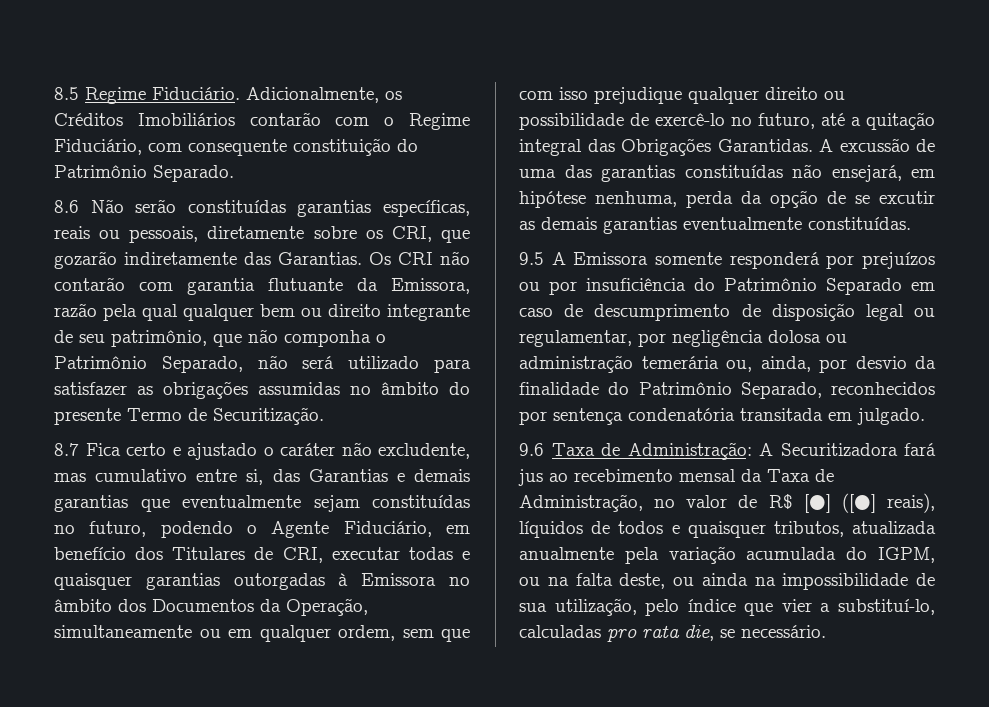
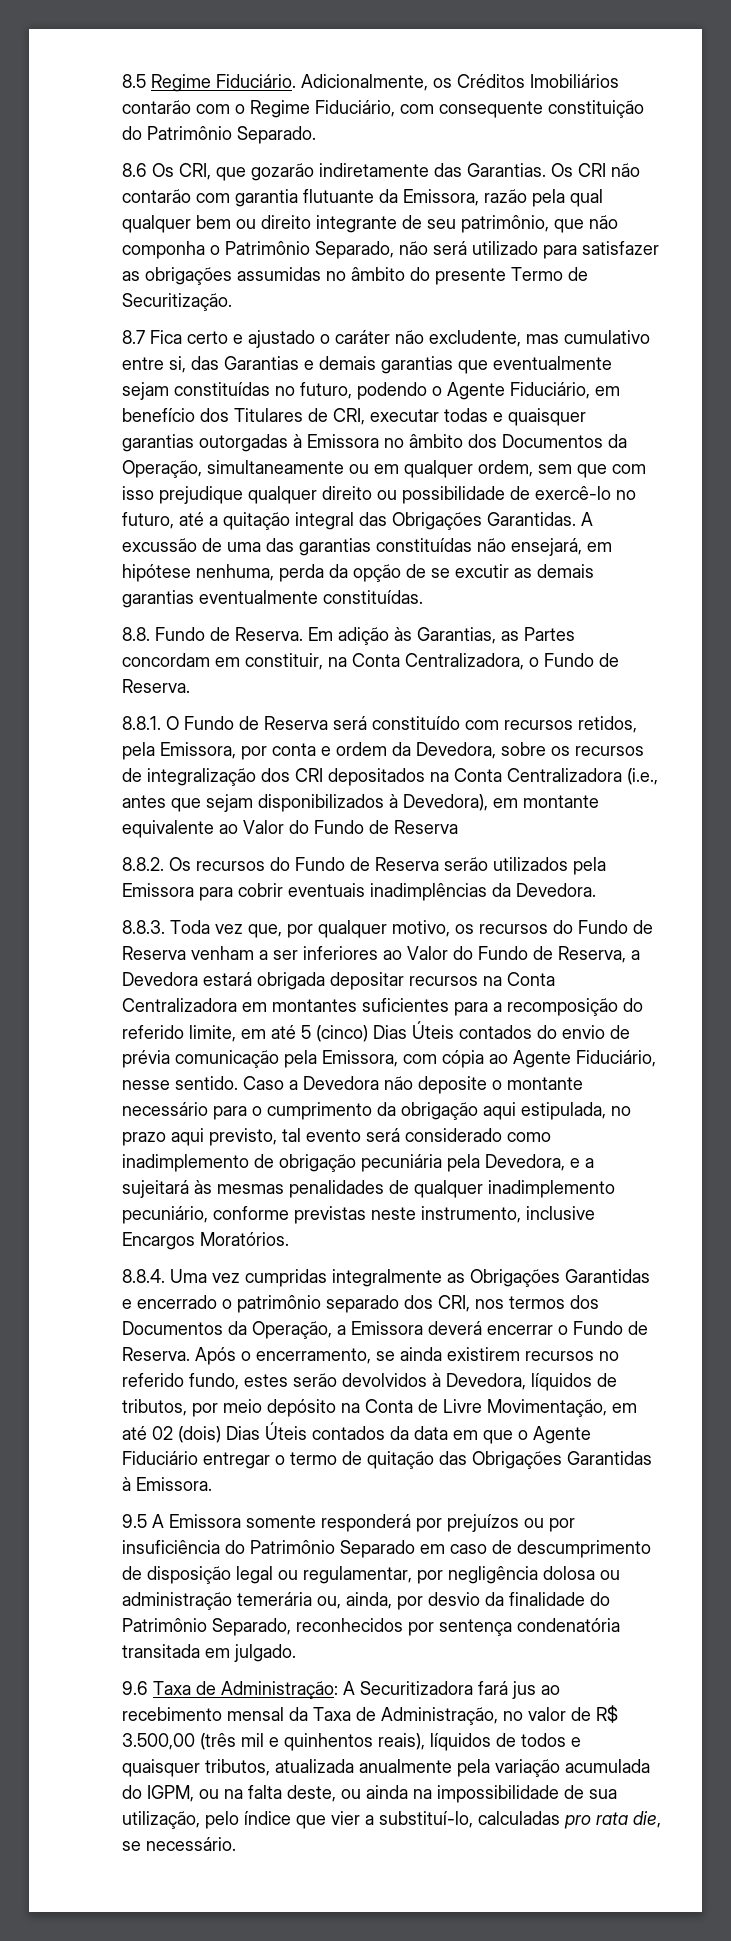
[90,199,470,217] [54,226,383,243] Não serão constituídas garantias específicas, reais ou pessoais, diretamente sobre os -> [152,163,174,177] Os
(911, 223) none -> [122,627,575,645] [122,653,619,670] [122,679,190,693] [122,716,637,733] [122,742,644,760] [122,768,658,786] [122,794,599,812] [122,820,458,838] [122,857,606,875] [122,883,596,901] [122,920,653,938] [122,946,640,963] [122,972,555,990] [122,998,643,1016] [122,1021,630,1042] [122,1050,656,1068] [122,1076,583,1094] [122,1102,631,1120] [122,1128,551,1146] [122,1154,594,1172] [122,1180,615,1198] [122,1206,595,1224] [122,1232,289,1250] [122,1269,650,1287] [122,1295,599,1313] [122,1321,648,1339] [122,1347,619,1365] [122,1373,617,1391] [122,1399,637,1417] [122,1422,591,1444] [122,1451,652,1469] [122,1477,212,1491] // 8.8. Fundo de Reserva. Em adição às Garantias, as Partes concordam em constituir, na Conta Centralizadora, o Fundo de Reserva. // 8.8.1. O Fundo de Reserva será constituído com recursos retidos, pela Emissora, por conta e ordem da Devedora, sobre os recursos de integralização dos CRI depositados na Conta Centralizadora (i.e., antes que sejam disponibilizados à Devedora), em montante equivalente ao Valor do Fundo de Reserva // 8.8.2. Os recursos do Fundo de Reserva serão utilizados pela Emissora para cobrir eventuais inadimplências da Devedora. // 8.8.3. Toda vez que, por qualquer motivo, os recursos do Fundo de Reserva venham a ser inferiores ao Valor do Fundo de Reserva, a Devedora estará obrigada depositar recursos na Conta Centralizadora em montantes suficientes para a recomposição do referido limite, em até 5 (cinco) Dias Úteis contados do envio de prévia comunicação pela Emissora, com cópia ao Agente Fiduciário, nesse sentido. Caso a Devedora não deposite o montante necessário para o cumprimento da obrigação aqui estipulada, no prazo aqui previsto, tal evento será considerado como inadimplemento de obrigação pecuniária pela Devedora, e a sujeitará às mesmas penalidades de qualquer inadimplemento pecuniário, conforme previstas neste instrumento, inclusive Encargos Moratórios. // 8.8.4. Uma vez cumpridas integralmente as Obrigações Garantidas e encerrado o patrimônio separado dos CRI, nos termos dos Documentos da Operação, a Emissora deverá encerrar o Fundo de Reserva. Após o encerramento, se ainda existirem recursos no referido fundo, estes serão devolvidos à Devedora, líquidos de tributos, por meio depósito na Conta de Livre Movimentação, em até 02 (dois) Dias Úteis contados da data em que o Agente Fiduciário entregar o termo de quitação das Obrigações Garantidas à Emissora.
[803,493,876,513] [●] ([●] -> [122,1733,373,1751] 3.500,00 (três mil e quinhentos

